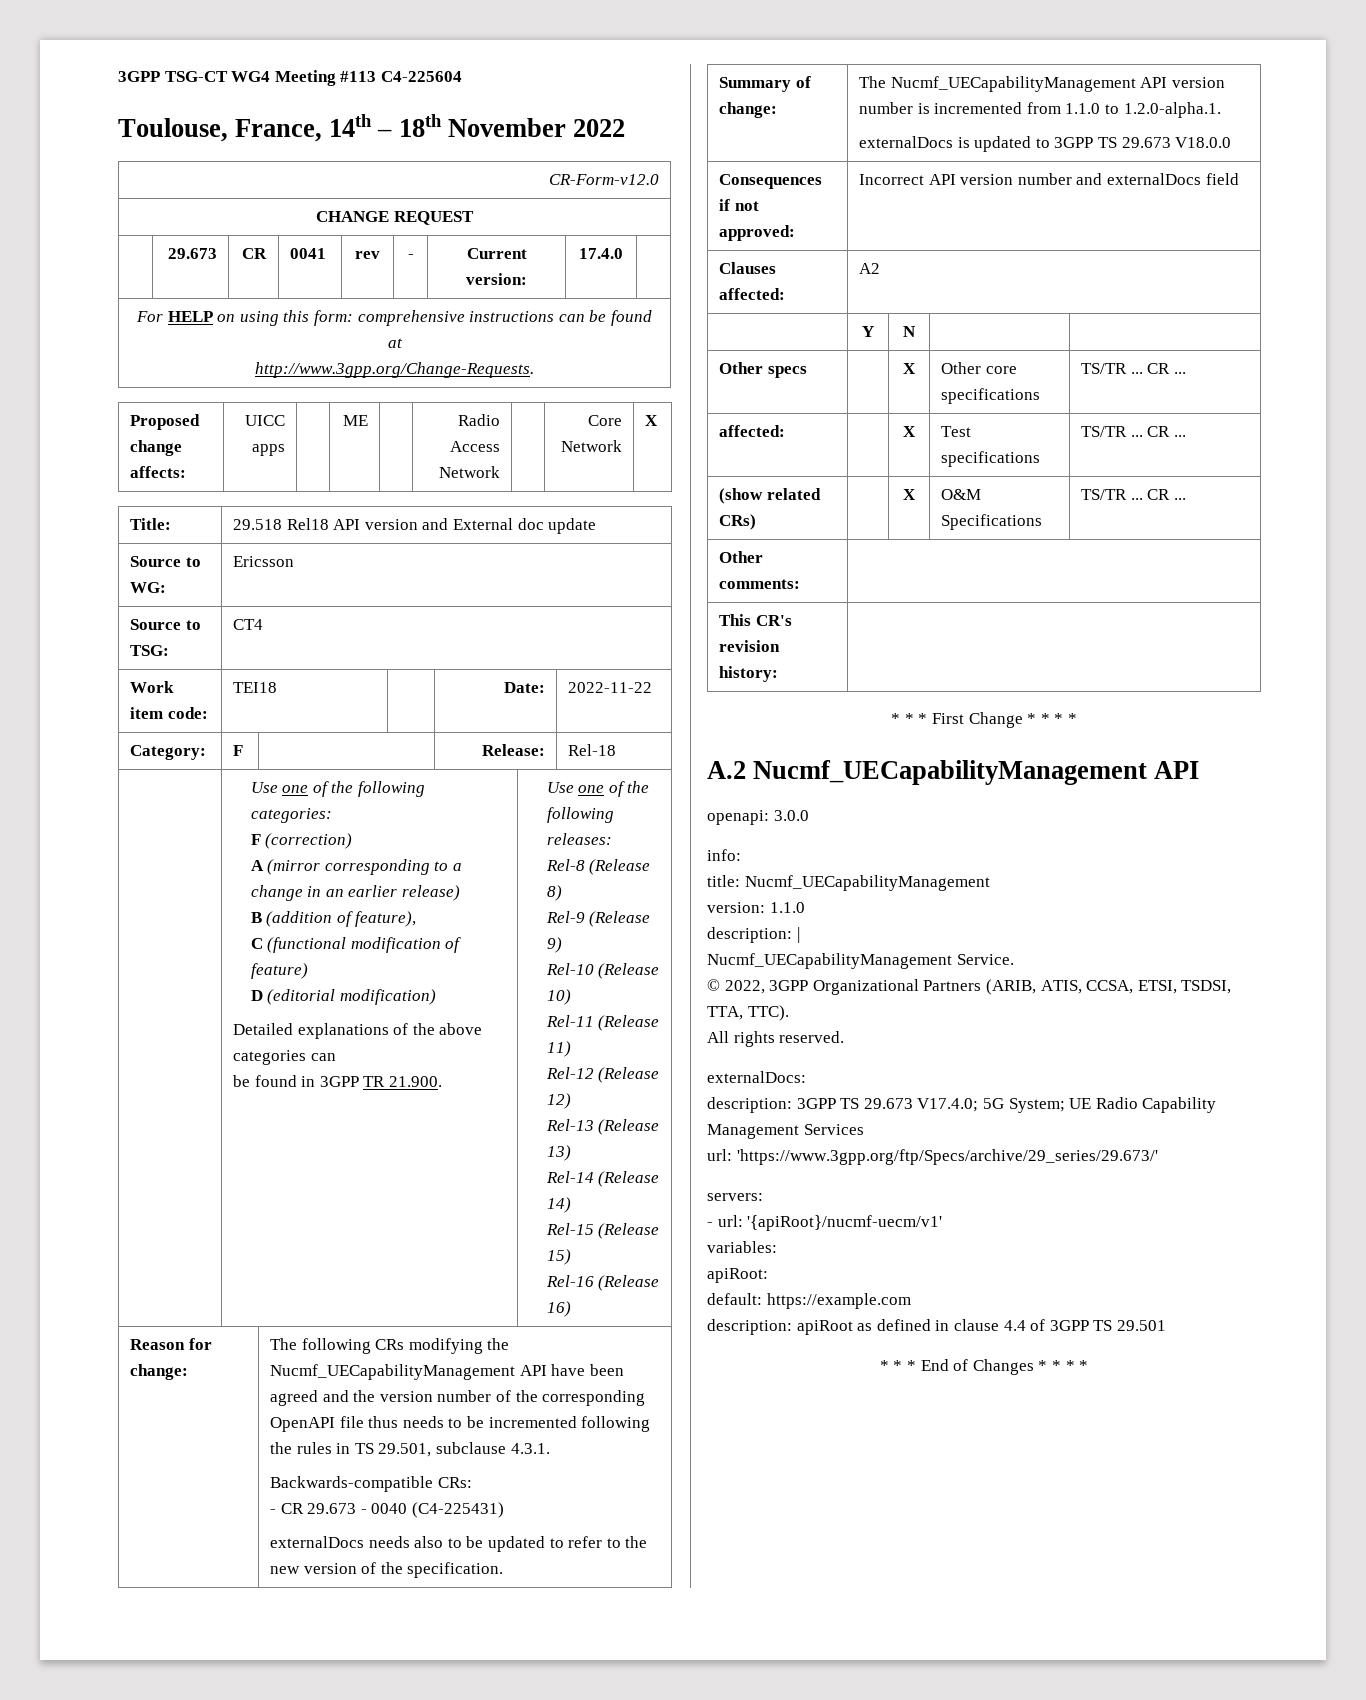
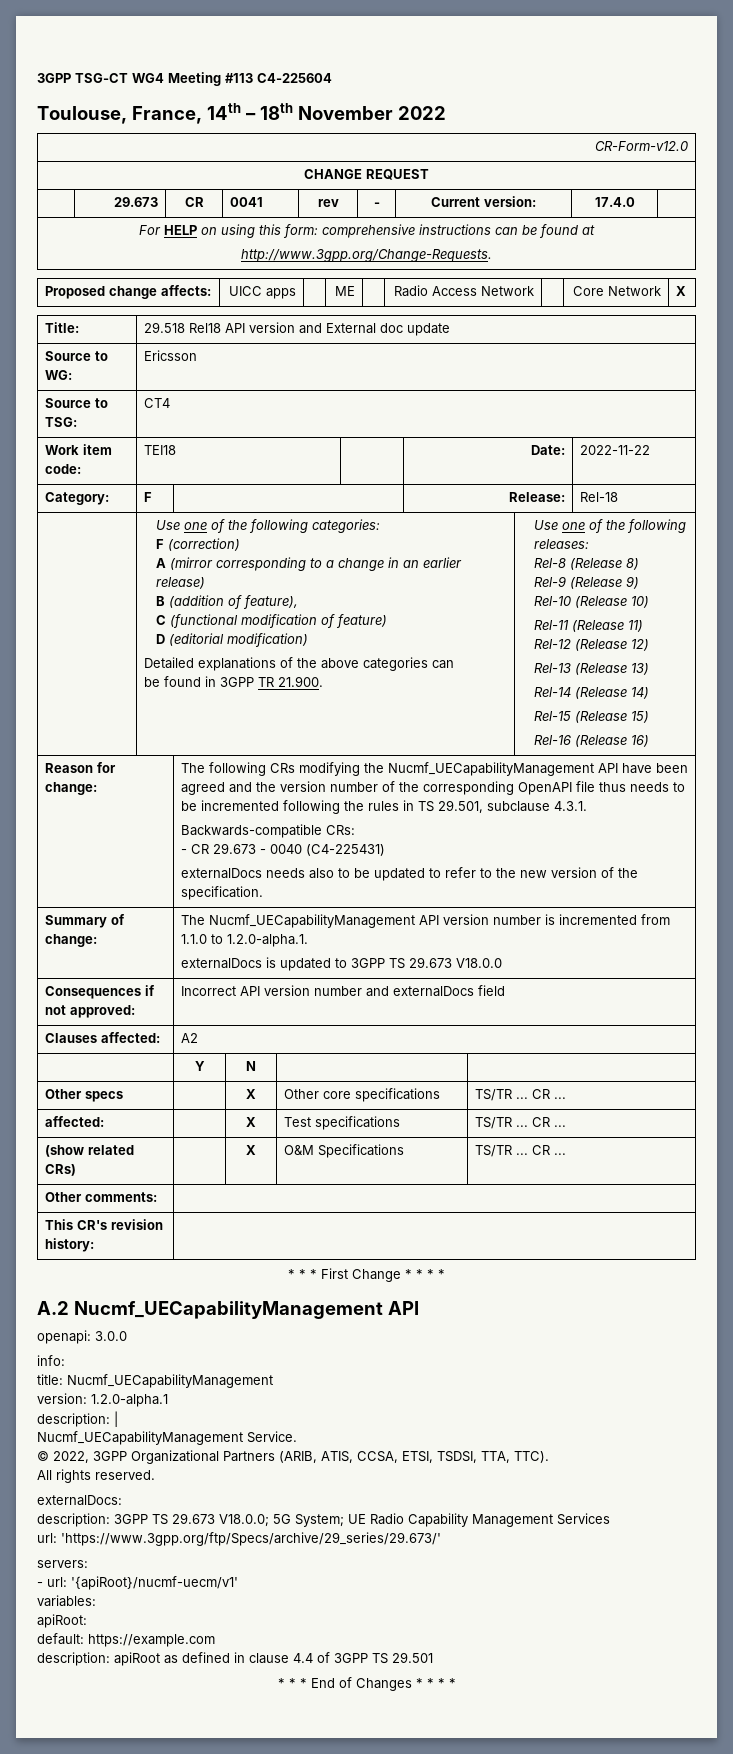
[769,902,805,913] 1.1.0 -> [91,1394,168,1407] 1.2.0-alpha.1
[917,1098,979,1112] V17.4.0; -> [219,1514,269,1527] V18.0.0;

